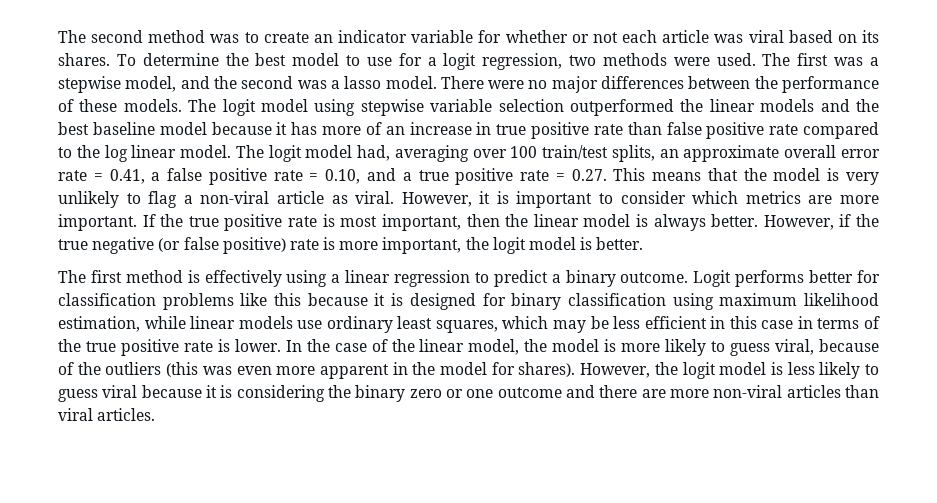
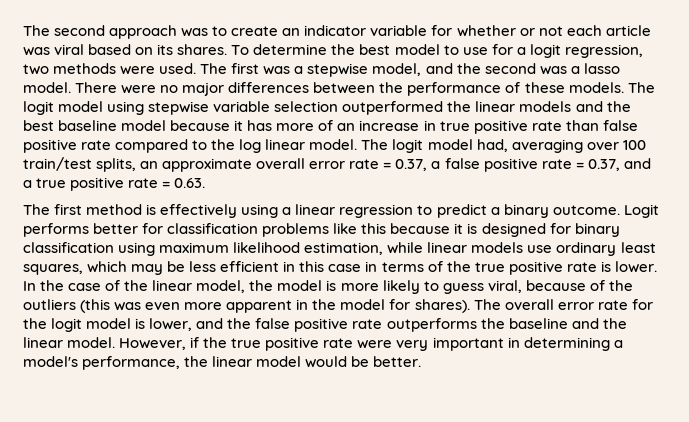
[148,30,206,43] method -> [109,25,178,39] approach
[109,169,145,184] 0.41, -> [395,159,428,171] 0.37,
[325,169,361,184] 0.10, -> [587,159,620,171] 0.37,
[571,168,879,185] [58,191,880,208] [58,214,879,231] [58,237,644,254] 0.27. This means that the model is very unlikely to flag a non-viral article as viral. However, it is important to consider which metrics are more important. If the true positive rate is most important, then the linear model is always better. However, if the true negative (or false positive) rate is more important, the logit model is better. -> [174,178,206,188] 0.63.
[580,362,880,379] [58,385,880,402] [58,408,156,421] However, the logit model is less likely to guess viral because it is considering the binary zero or one outcome and there are more non-viral articles than viral articles. -> [473,299,653,310] [23,318,627,332] [23,337,623,351] [23,356,422,370] The overall error rate for the logit model is lower, and the false positive rate outperforms the baseline and the linear model. However, if the true positive rate were very important in determining a model's performance, the linear model would be better.

